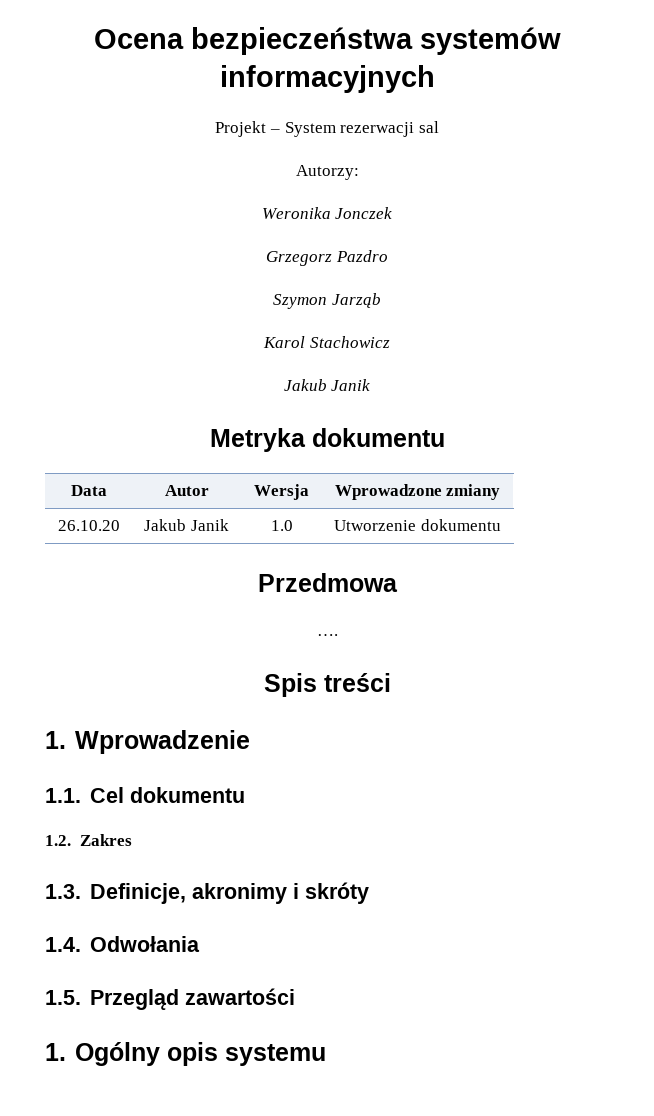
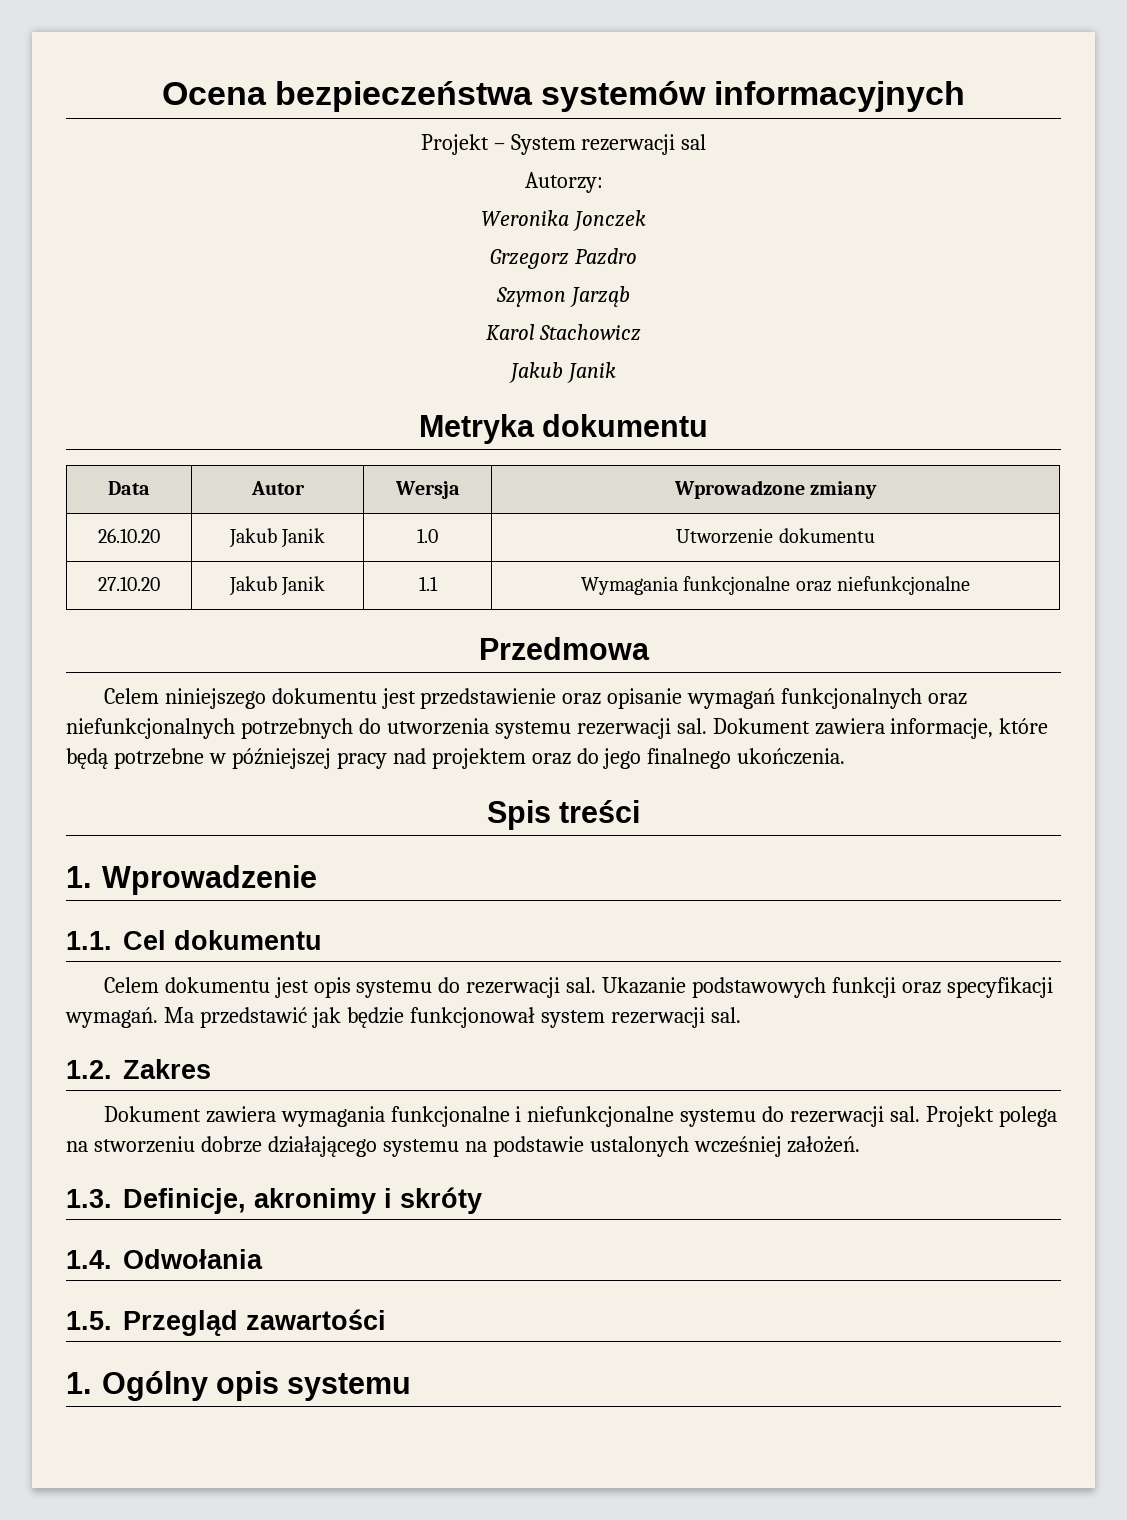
[257,573,398,592] [316,634,338,636] // Przedmowa // …. -> [98,576,160,591] [228,576,326,596] [418,576,438,591] [580,576,971,595] [478,637,650,660] [103,688,968,709] [66,718,1049,739] [66,748,846,769] // 27.10.20 | Jakub Janik | 1.1 | Wymagania funkcjonalne oraz niefunkcjonalne // Przedmowa // Celem niniejszego dokumentu jest przedstawienie oraz opisanie wymagań funkcjonalnych oraz niefunkcjonalnych potrzebnych do utworzenia systemu rezerwacji sal. Dokument zawiera informacje, które będą potrzebne w późniejszej pracy nad projektem oraz do jego finalnego ukończenia.
[45,834,132,846] 1.2. Zakres -> [103,977,1053,998] [65,1007,741,1028] [66,1059,211,1079] [103,1106,1058,1127] [66,1136,861,1157] Celem dokumentu jest opis systemu do rezerwacji sal. Ukazanie podstawowych funkcji oraz specyfikacji wymagań. Ma przedstawić jak będzie funkcjonował system rezerwacji sal. // 1.2. Zakres // Dokument zawiera wymagania funkcjonalne i niefunkcjonalne systemu do rezerwacji sal. Projekt polega na stworzeniu dobrze działającego systemu na podstawie ustalonych wcześniej założeń.

